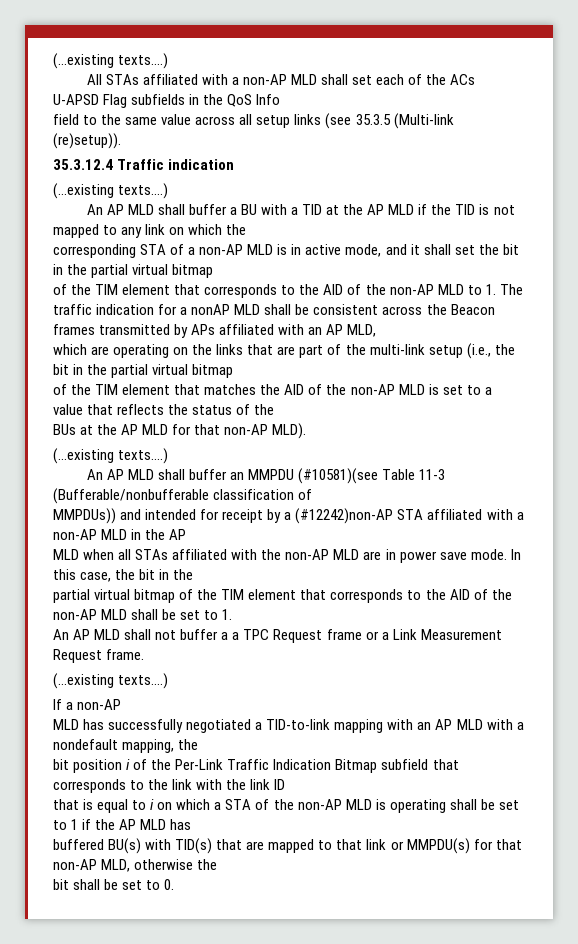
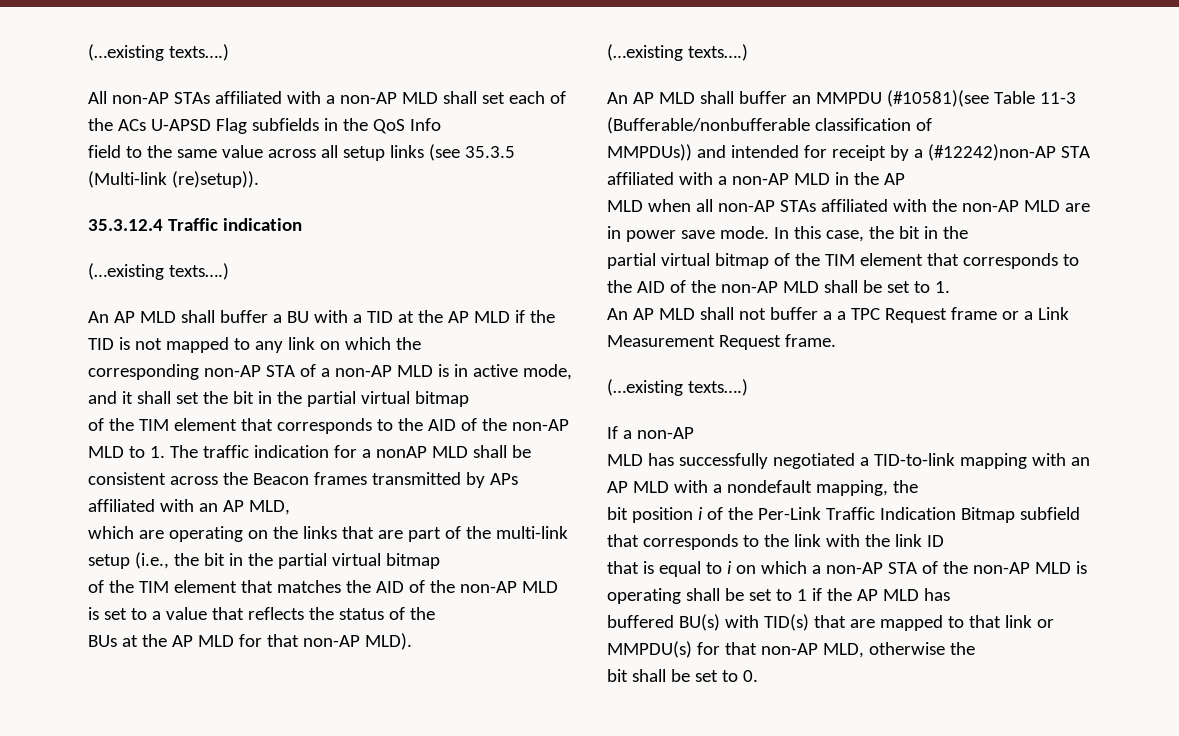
(102, 79) none -> [111,92,169,104] non-AP
(136, 251) none -> [203,365,261,377] non-AP
(132, 554) none -> [717,200,775,212] non-AP
(222, 806) none -> [825,562,883,574] non-AP

